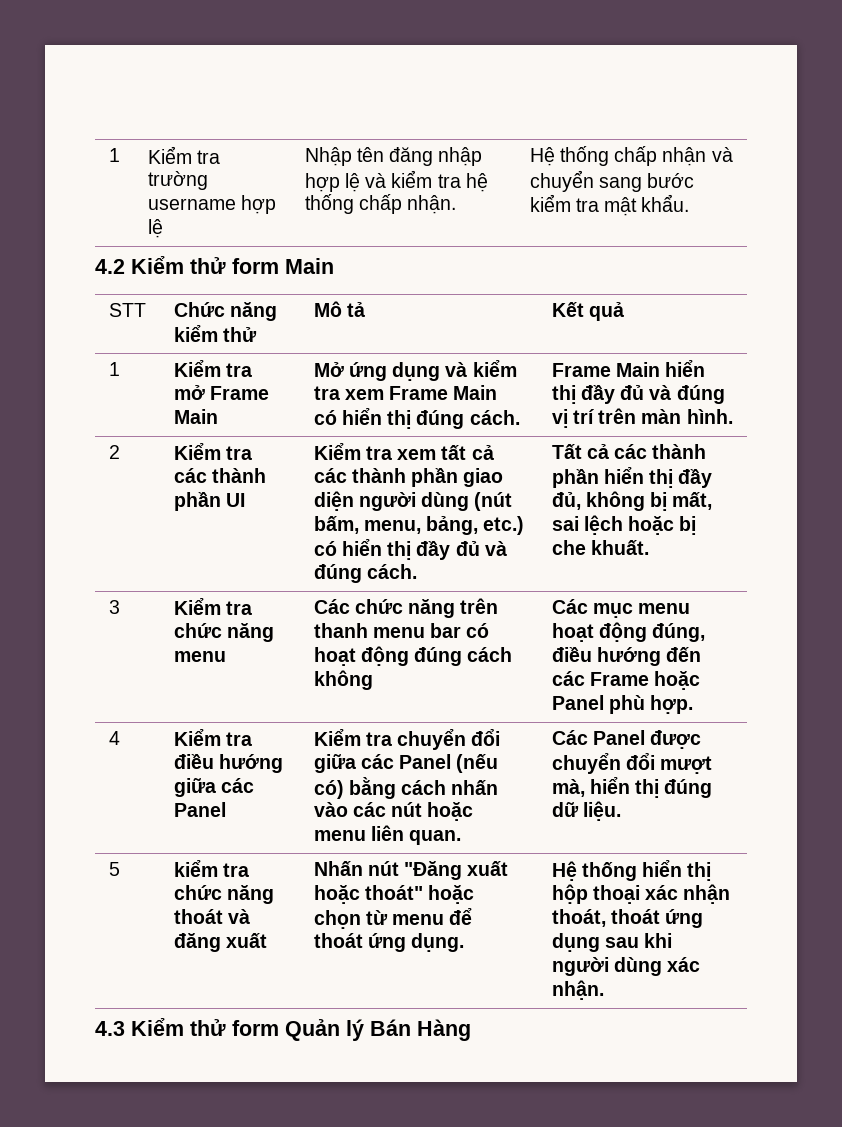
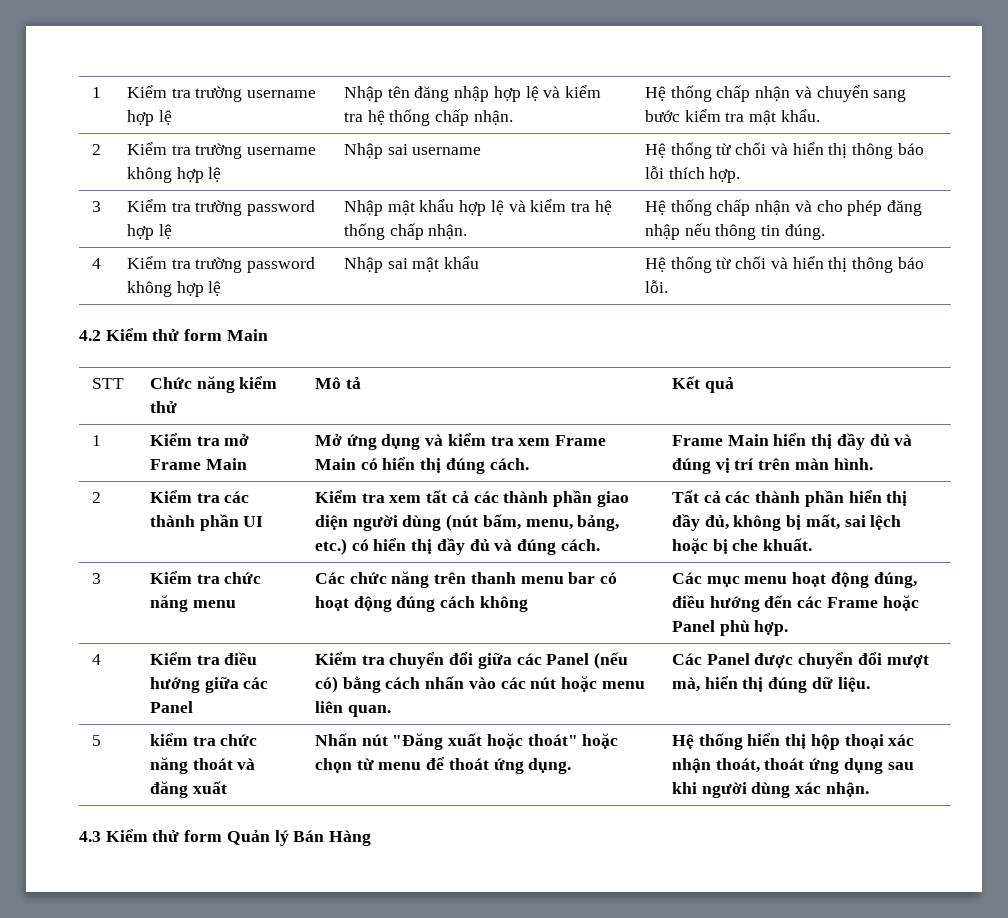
(690, 203) none -> [91,144,101,155] [126,142,317,159] [126,167,222,183] [343,143,482,159] [644,142,924,159] [644,166,741,183] [91,201,101,212] [126,199,316,216] [126,224,172,240] [343,199,612,216] [343,223,468,240] [644,199,922,216] [644,223,825,240] [91,258,101,269] [126,256,316,273] [126,281,222,297] [343,256,480,273] [644,256,924,273] [644,280,668,293] // 2 | Kiểm tra trường username không hợp lệ | Nhập sai username | Hệ thống từ chối và hiển thị thông báo lỗi thích hợp. // 3 | Kiểm tra trường password hợp lệ | Nhập mật khẩu hợp lệ và kiểm tra hệ thống chấp nhận. | Hệ thống chấp nhận và cho phép đăng nhập nếu thông tin đúng. // 4 | Kiểm tra trường password không hợp lệ | Nhập sai mật khẩu | Hệ thống từ chối và hiển thị thông báo lỗi.

